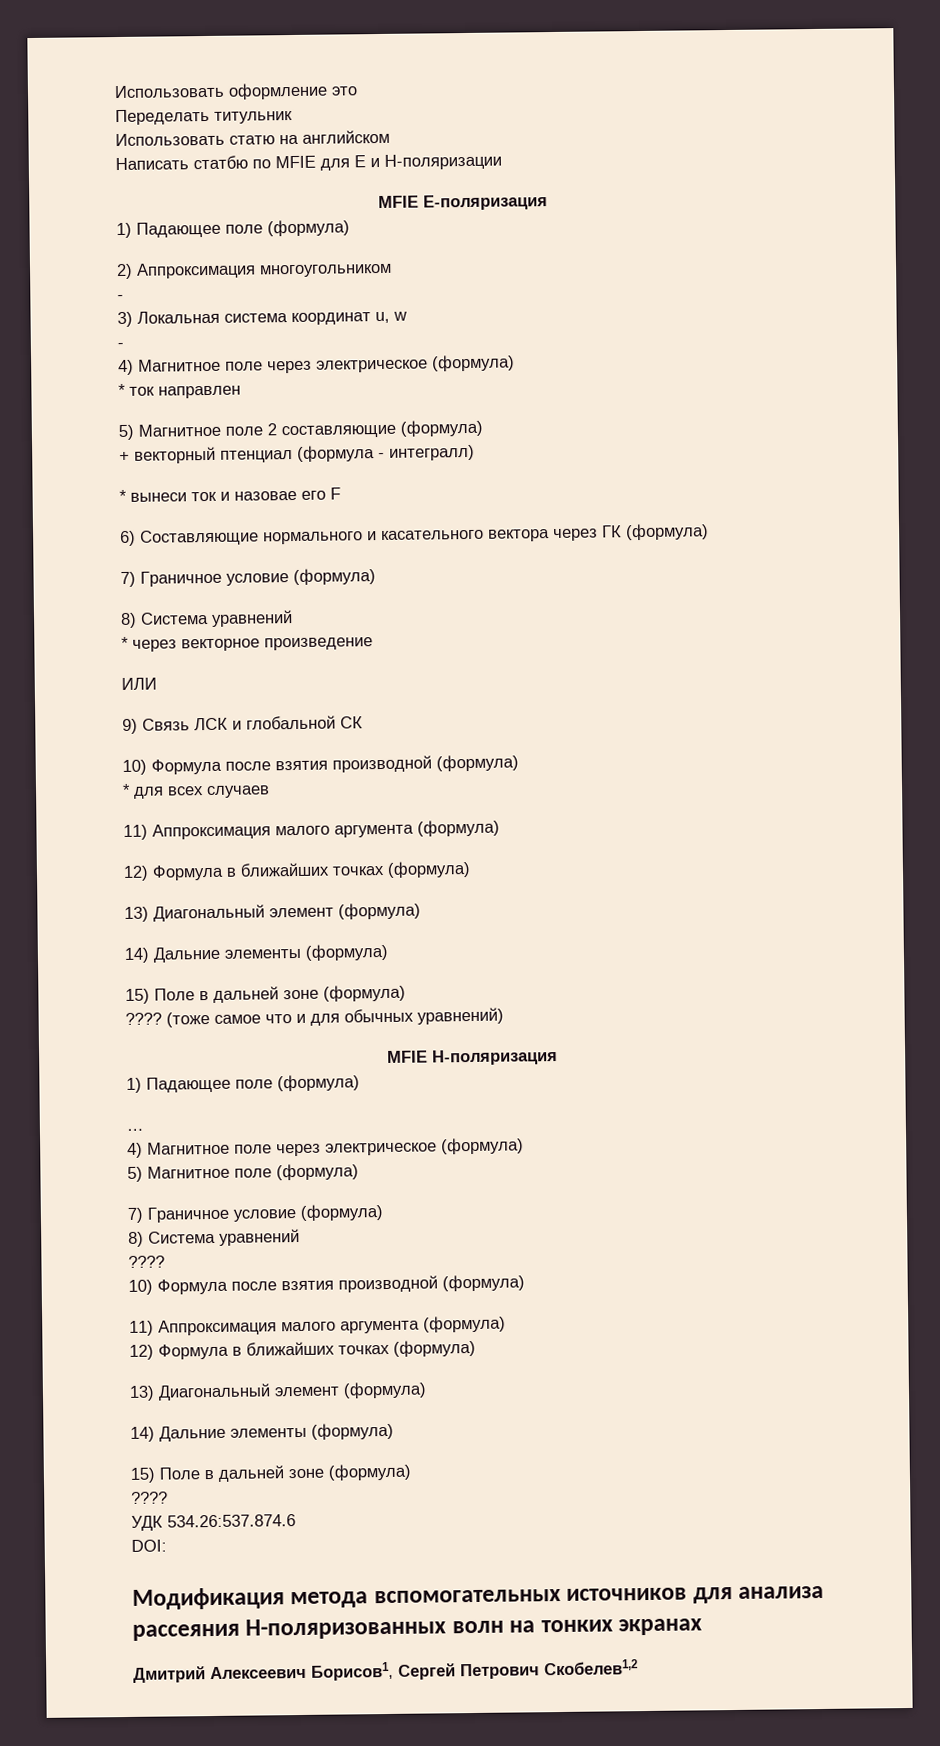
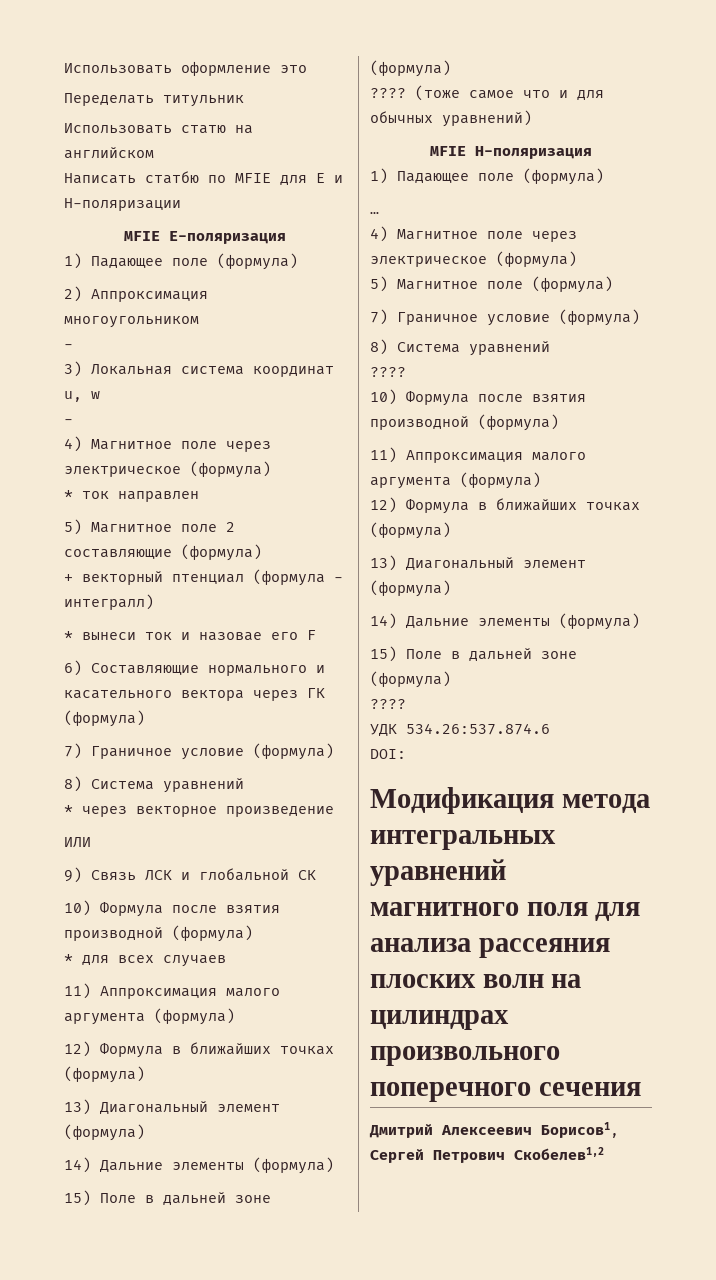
[373,1587,688,1604] вспомогательных источников -> [370,830,556,850] [370,859,506,886] [370,902,588,916] интегральных уравнений магнитного поля
[245,1617,447,1640] Н-поляризованных -> [370,974,476,988] плоских
[540,1618,703,1636] тонких экранах -> [370,1010,509,1030] [370,1046,560,1066] [370,1082,641,1102] цилиндрах произвольного поперечного сечения

